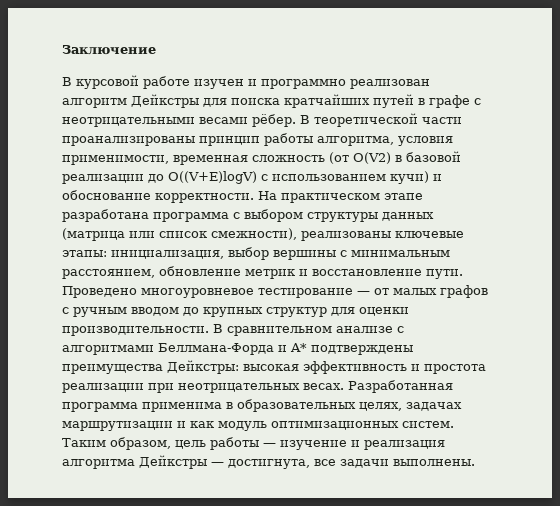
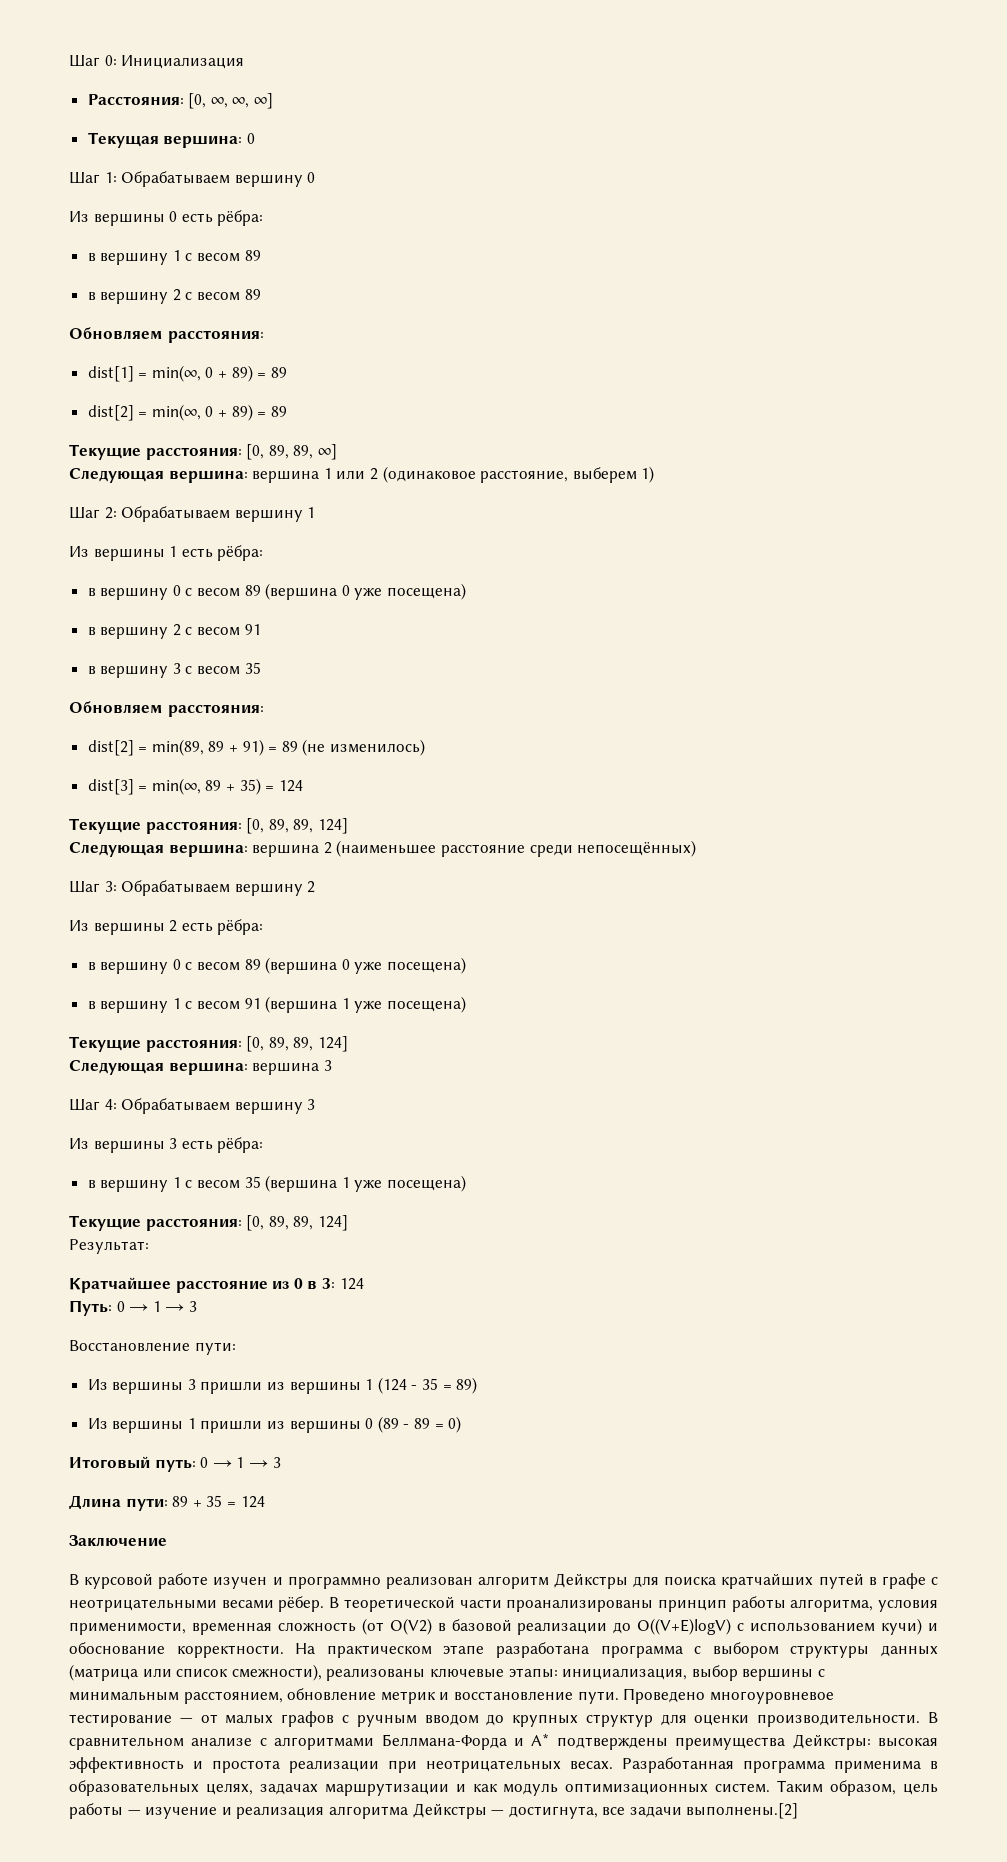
(62, 50) none -> [69,55,245,69] [87,93,274,109] [87,132,255,148] [69,171,316,187] [69,210,264,226] [87,250,261,265] [87,289,261,304] [69,327,264,343] [87,365,287,382] [87,404,287,421] [69,444,337,460] [69,466,655,483] [69,506,316,522] [69,545,264,561] [87,583,467,600] [87,624,261,639] [87,662,261,678] [69,701,264,717] [87,739,426,756] [87,778,303,795] [69,818,348,834] [69,840,697,857] [69,880,316,896] [69,919,264,935] [87,957,467,974] [87,996,467,1013] [69,1036,348,1052] [69,1060,332,1075] [69,1098,316,1114] [69,1137,264,1153] [87,1175,467,1192] [69,1215,348,1231] [69,1239,149,1254] [69,1277,364,1293] [69,1300,197,1316] [69,1340,236,1355] [87,1377,478,1394] [87,1416,462,1433] [69,1456,281,1472] [69,1495,265,1511] Шаг 0: Инициализация // Расстояния: [0, ∞, ∞, ∞] // Текущая вершина: 0 // Шаг 1: Обрабатываем вершину 0 // Из вершины 0 есть рёбра: // в вершину 1 с весом 89 // в вершину 2 с весом 89 // Обновляем расстояния: // dist[1] = min(∞, 0 + 89) = 89 // dist[2] = min(∞, 0 + 89) = 89 // Текущие расстояния: [0, 89, 89, ∞] // Следующая вершина: вершина 1 или 2 (одинаковое расстояние, выберем 1) // Шаг 2: Обрабатываем вершину 1 // Из вершины 1 есть рёбра: // в вершину 0 с весом 89 (вершина 0 уже посещена) // в вершину 2 с весом 91 // в вершину 3 с весом 35 // Обновляем расстояния: // dist[2] = min(89, 89 + 91) = 89 (не изменилось) // dist[3] = min(∞, 89 + 35) = 124 // Текущие расстояния: [0, 89, 89, 124] // Следующая вершина: вершина 2 (наименьшее расстояние среди непосещённых) // Шаг 3: Обрабатываем вершину 2 // Из вершины 2 есть рёбра: // в вершину 0 с весом 89 (вершина 0 уже посещена) // в вершину 1 с весом 91 (вершина 1 уже посещена) // Текущие расстояния: [0, 89, 89, 124] // Следующая вершина: вершина 3 // Шаг 4: Обрабатываем вершину 3 // Из вершины 3 есть рёбра: // в вершину 1 с весом 35 (вершина 1 уже посещена) // Текущие расстояния: [0, 89, 89, 124] // Результат: // Кратчайшее расстояние из 0 в 3: 124 // Путь: 0 → 1 → 3 // Восстановление пути: // Из вершины 3 пришли из вершины 1 (124 - 35 = 89) // Из вершины 1 пришли из вершины 0 (89 - 89 = 0) // Итоговый путь: 0 → 1 → 3 // Длина пути: 89 + 35 = 124 //
[393,459,475,466] выполнены. -> [686,1803,799,1819] выполнены.[2]

